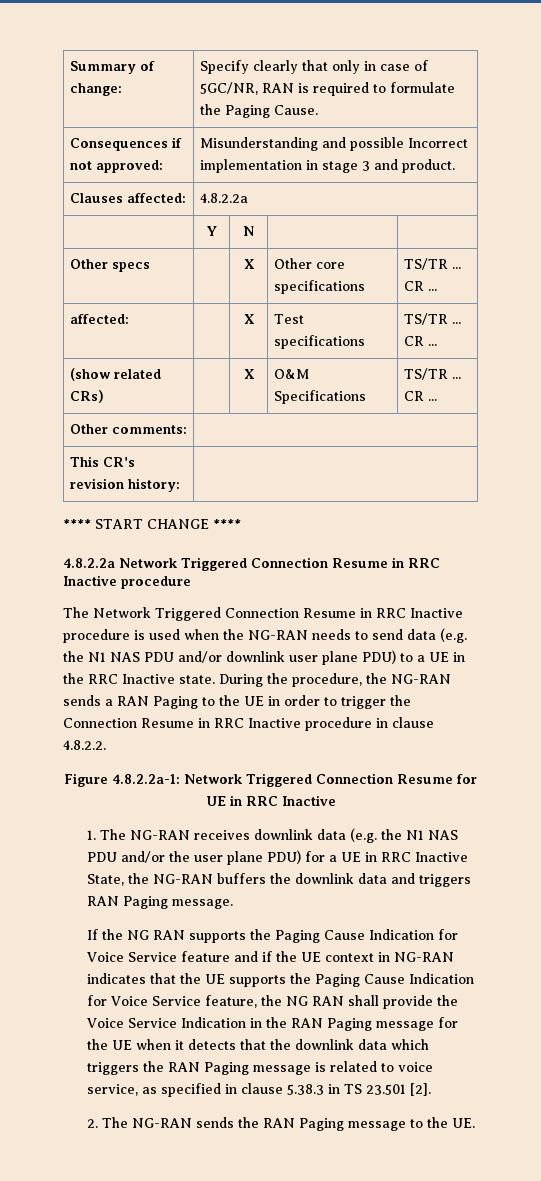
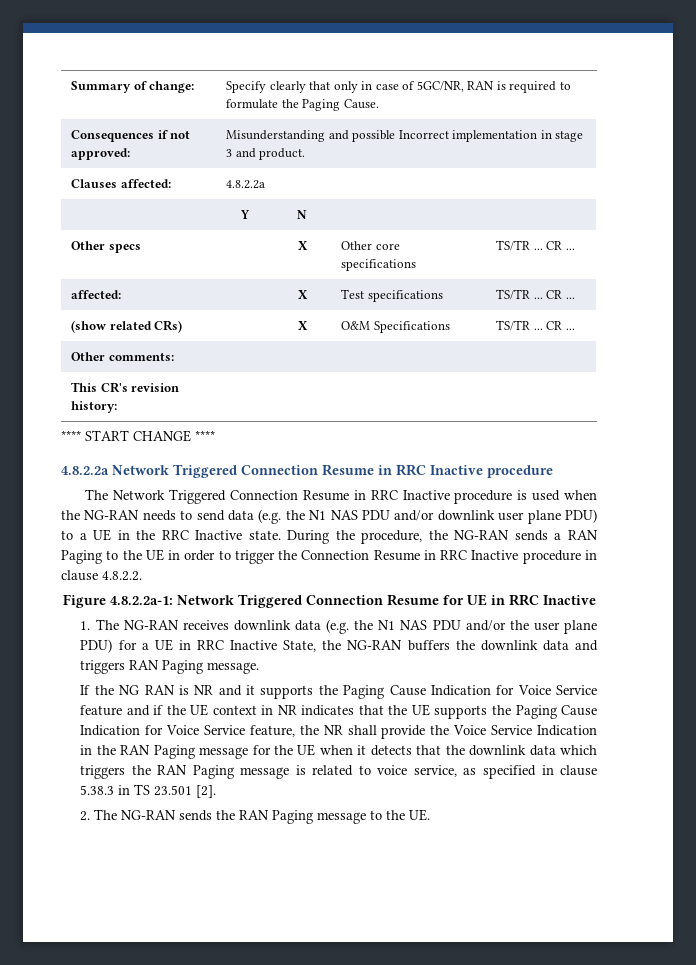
(185, 935) none -> [178,685,256,696] is NR and it
[393,952,454,962] NG-RAN -> [277,705,297,715] NR
[285,996,344,1006] NG RAN -> [323,725,343,735] NR

